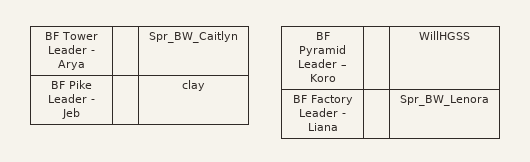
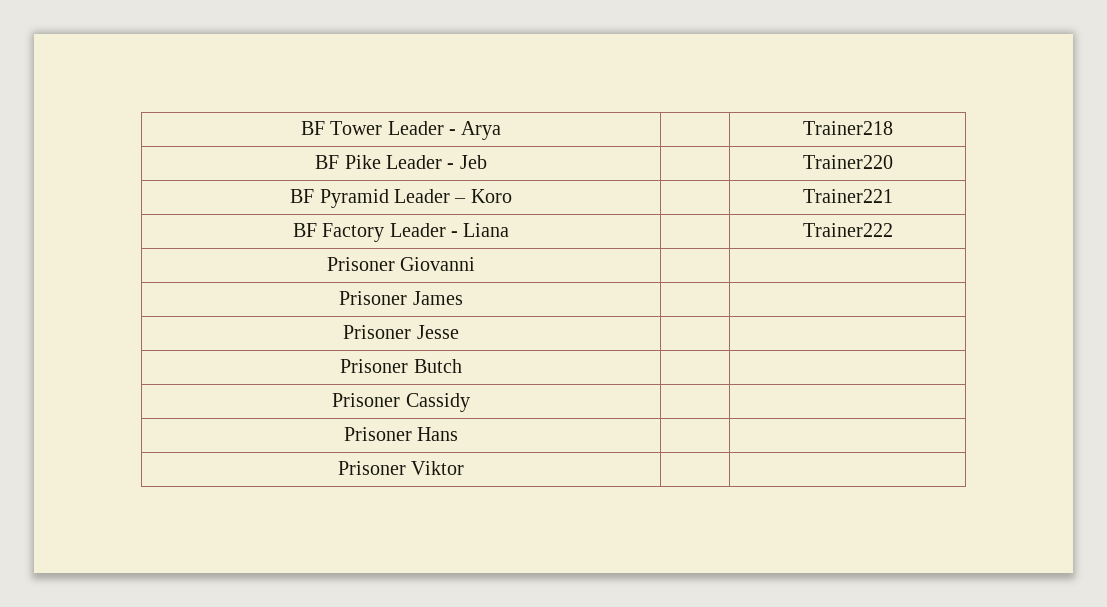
[149,31,238,43] Spr_BW_Caitlyn -> [802,121,893,135] Trainer218
[181,80,205,91] clay -> [802,155,893,169] Trainer220
[419,31,470,40] WillHGSS -> [802,189,893,203] Trainer221
[400,95,489,106] Spr_BW_Lenora -> [802,223,893,237] [326,257,476,271] [339,291,463,305] [343,325,459,339] [340,359,462,373] [332,393,470,412] [343,427,459,441] [337,461,465,475] Trainer222 // Prisoner Giovanni | | // Prisoner James | | // Prisoner Jesse | | // Prisoner Butch | | // Prisoner Cassidy | | // Prisoner Hans | | // Prisoner Viktor | |

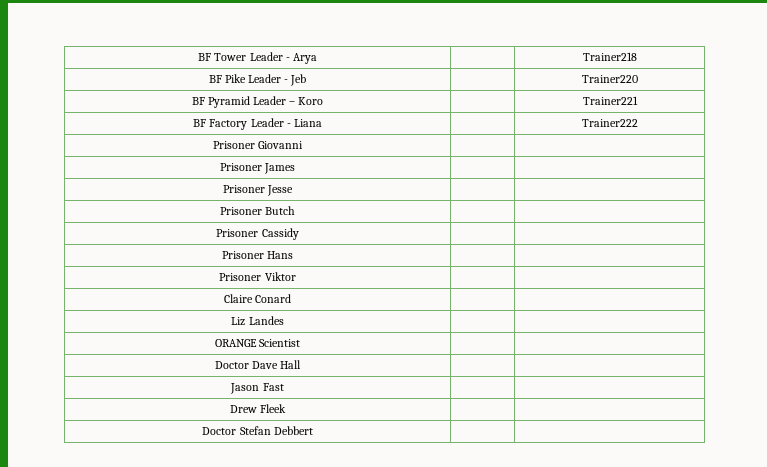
(465, 468) none -> [223,294,292,303] [231,316,284,326] [214,339,301,347] [214,360,302,369] [230,383,284,394] [229,404,287,413] [202,426,313,435] // Claire Conard | | // Liz Landes | | // ORANGE Scientist | | // Doctor Dave Hall | | // Jason Fast | | // Drew Fleek | | // Doctor Stefan Debbert | |

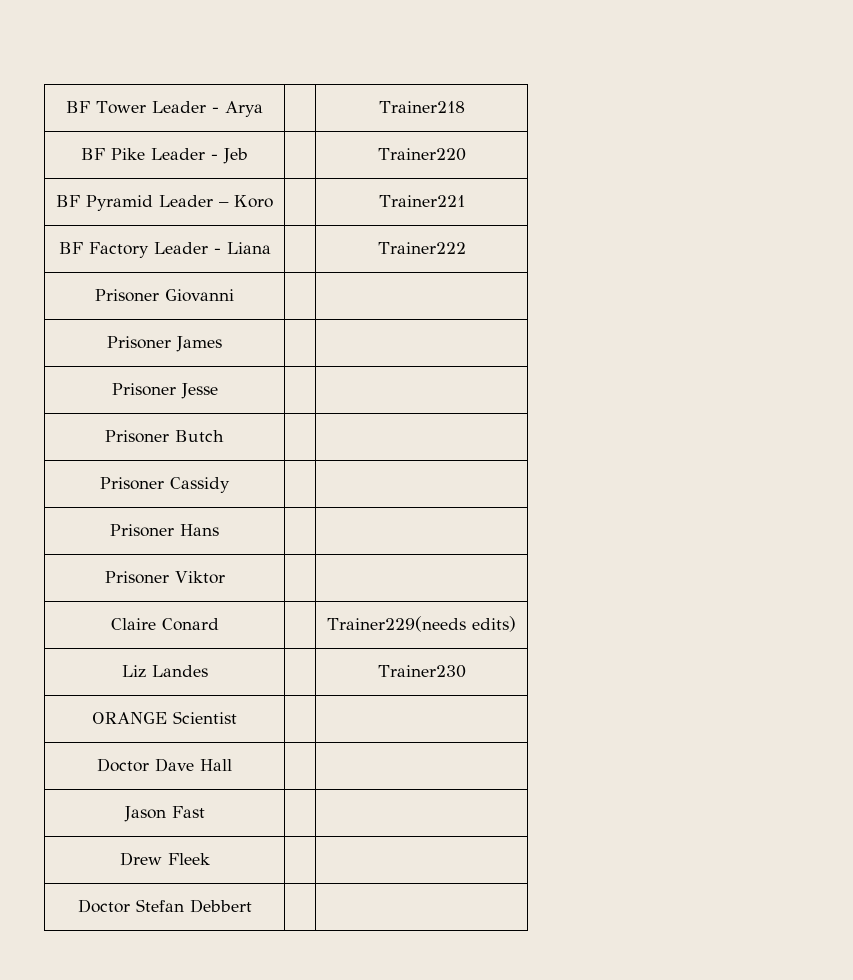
(292, 298) none -> [327,616,516,632] Trainer229(needs edits)
(284, 320) none -> [377,665,466,678] Trainer230

